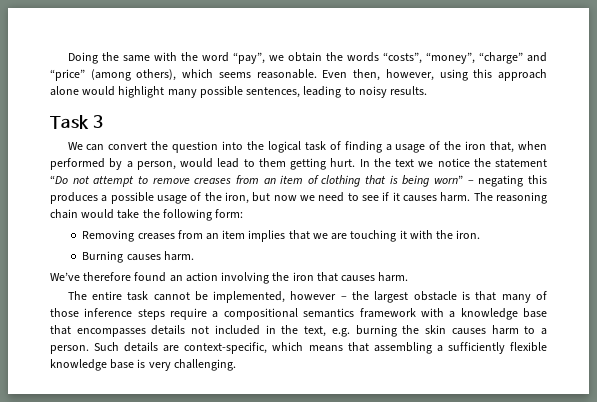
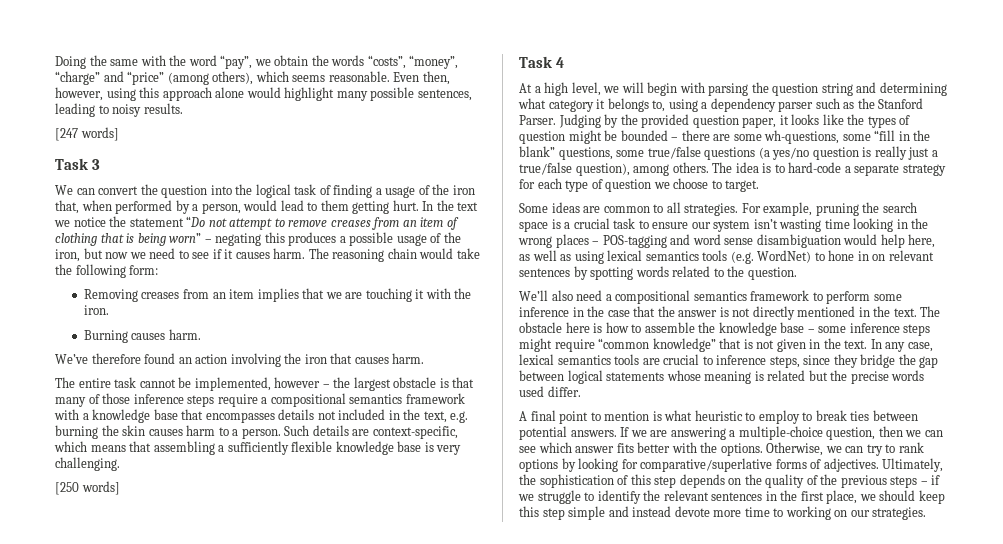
(428, 90) none -> [55,127,119,141] // [247 words]
(236, 365) none -> [55,481,120,495] [519,56,565,68] [519,82,947,96] [518,98,924,112] [519,114,911,128] [519,130,931,144] [519,146,938,160] [519,162,946,176] [519,178,760,192] [519,202,917,216] [519,218,929,232] [518,234,936,248] [519,250,934,264] [519,266,797,280] [519,290,902,304] [519,306,941,320] [519,322,931,336] [519,338,933,352] [519,354,939,368] [519,370,925,384] [519,386,581,397] [519,410,918,424] [519,426,943,440] [519,442,924,456] [519,458,944,472] [519,474,941,488] [518,490,945,504] [519,506,927,520] // [250 words] // Task 4 // At a high level, we will begin with parsing the question string and determining what category it belongs to, using a dependency parser such as the Stanford Parser. Judging by the provided question paper, it looks like the types of question might be bounded – there are some wh-questions, some “fill in the blank” questions, some true/false questions (a yes/no question is really just a true/false question), among others. The idea is to hard-code a separate strategy for each type of question we choose to target. // Some ideas are common to all strategies. For example, pruning the search space is a crucial task to ensure our system isn’t wasting time looking in the wrong places – POS-tagging and word sense disambiguation would help here, as well as using lexical semantics tools (e.g. WordNet) to hone in on relevant sentences by spotting words related to the question. // We’ll also need a compositional semantics framework to perform some inference in the case that the answer is not directly mentioned in the text. The obstacle here is how to assemble the knowledge base – some inference steps might require “common knowledge” that is not given in the text. In any case, lexical semantics tools are crucial to inference steps, since they bridge the gap between logical statements whose meaning is related but the precise words used differ. // A final point to mention is what heuristic to employ to break ties between potential answers. If we are answering a multiple-choice question, then we can see which answer fits better with the options. Otherwise, we can try to rank options by looking for comparative/superlative forms of adjectives. Ultimately, the sophistication of this step depends on the quality of the previous steps – if we struggle to identify the relevant sentences in the first place, we should keep this step simple and instead devote more time to working on our strategies.

